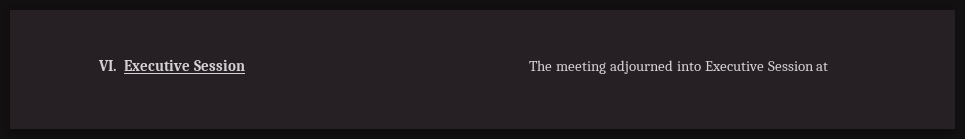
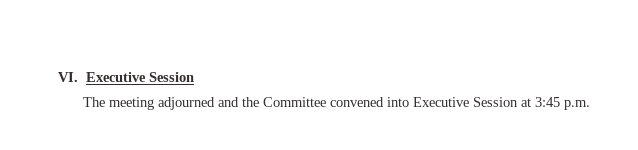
(673, 67) none -> [217,97,384,107] and the Committee convened
(829, 66) none -> [534,97,590,110] 3:45 p.m.

